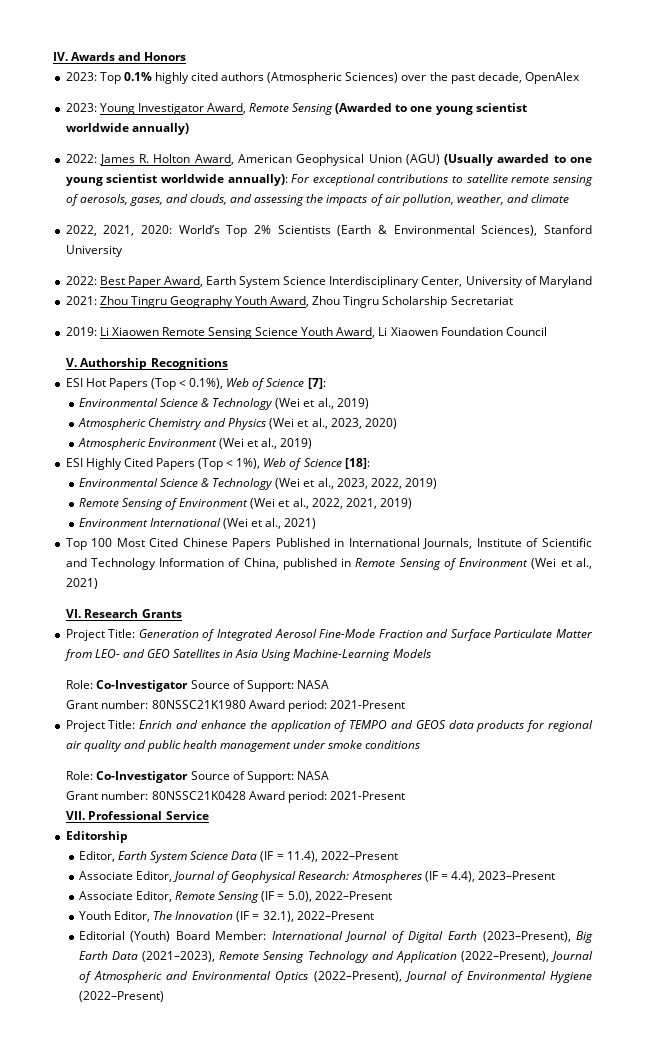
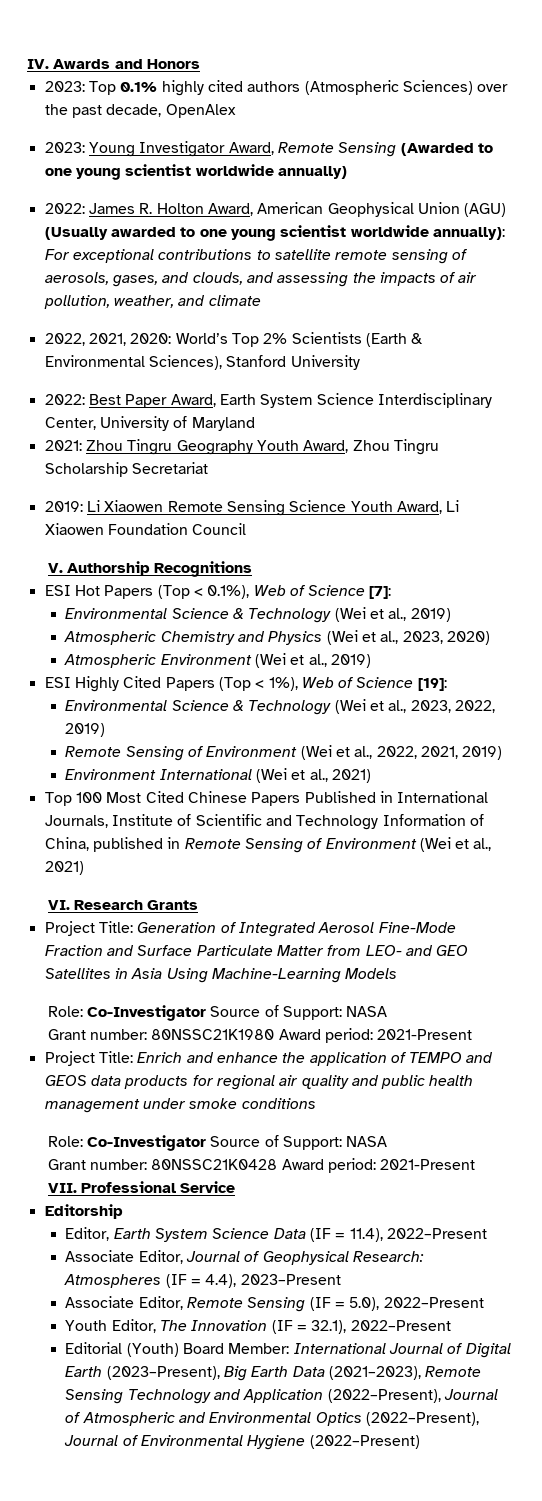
[344,458,370,469] [18]: -> [417,678,447,691] [19]:

